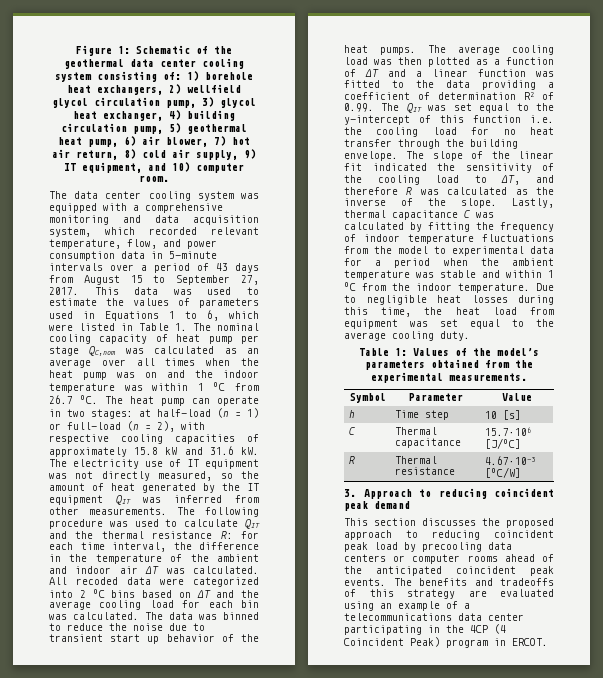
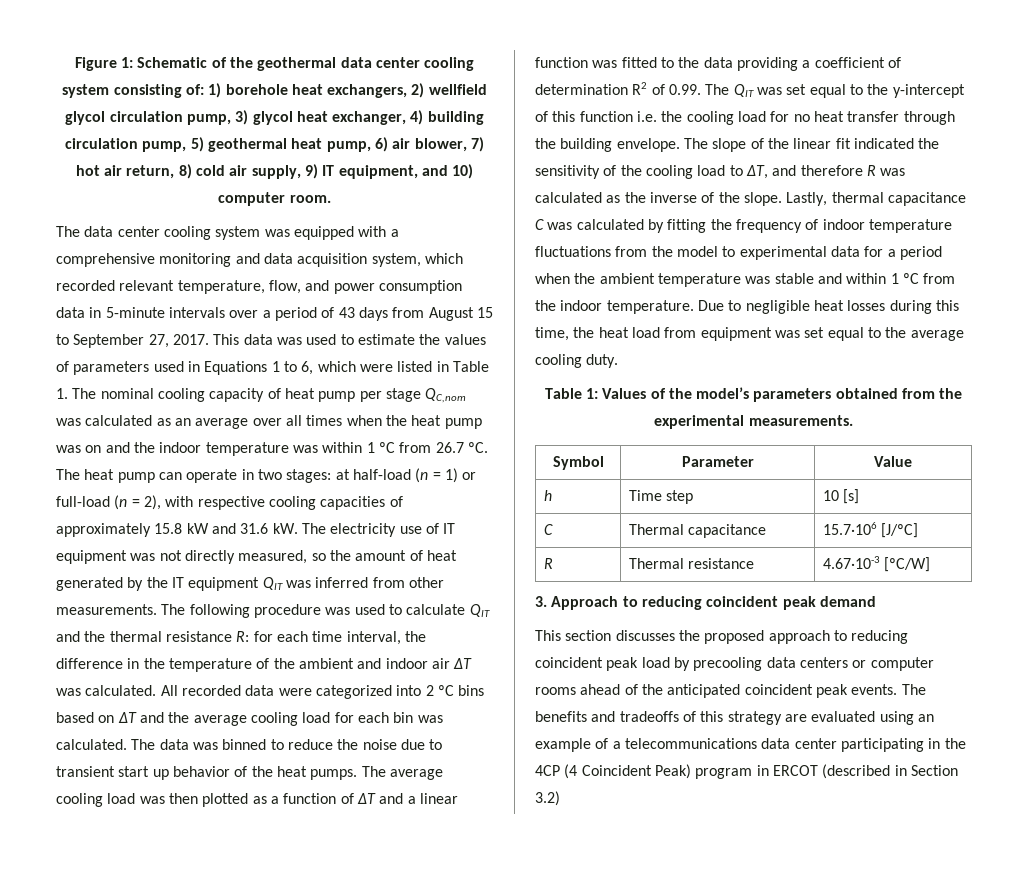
[76,577,118,585] recoded -> [181,685,241,696] recorded
[512,638,548,646] ERCOT. -> [772,764,958,779] [535,791,560,806] ERCOT (described in Section 3.2)

